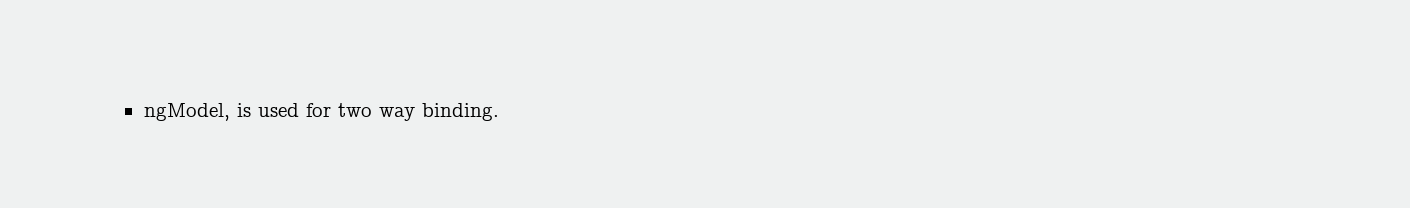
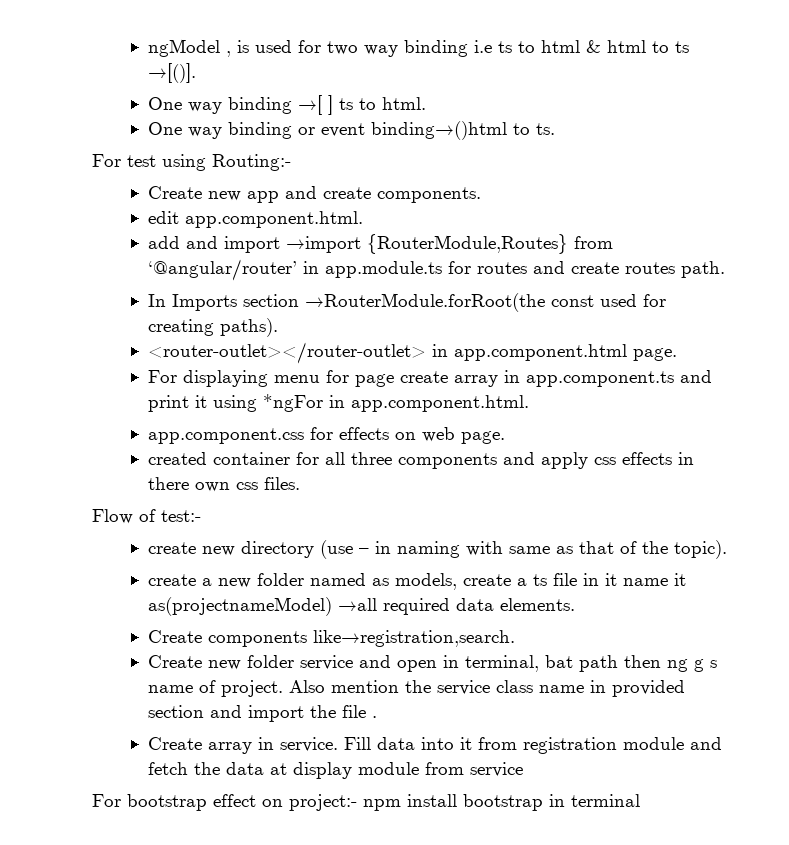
[143,103,230,121] ngModel, -> [147,39,231,57] ngModel ,
[421,103,499,121] binding. -> [403,40,689,57] [147,63,196,83] [147,95,426,115] [147,121,555,140] [92,154,291,171] [147,186,481,203] [147,211,363,228] [147,234,613,254] [147,259,725,281] [147,293,666,312] [147,318,278,337] [147,342,677,364] [147,370,712,387] [147,394,529,412] [147,427,505,444] [147,452,694,469] [147,477,300,492] [92,509,201,524] [147,540,727,559] [147,573,686,590] [147,597,575,616] [147,630,515,647] [147,655,717,672] [147,680,685,697] [147,705,377,722] [147,737,722,754] [147,762,523,779] [92,794,640,811] binding i.e ts to html & html to ts →[()]. // One way binding →[ ] ts to html. // One way binding or event binding→()html to ts. // For test using Routing:- // Create new app and create components. // edit app.component.html. // add and import →import {RouterModule,Routes} from ‘@angular/router’ in app.module.ts for routes and create routes path. // In Imports section →RouterModule.forRoot(the const used for creating paths). // <router-outlet></router-outlet> in app.component.html page. // For displaying menu for page create array in app.component.ts and print it using *ngFor in app.component.html. // app.component.css for effects on web page. // created container for all three components and apply css effects in there own css files. // Flow of test:- // create new directory (use – in naming with same as that of the topic). // create a new folder named as models, create a ts file in it name it as(projectnameModel) →all required data elements. // Create components like→registration,search. // Create new folder service and open in terminal, bat path then ng g s name of project. Also mention the service class name in provided section and import the file . // Create array in service. Fill data into it from registration module and fetch the data at display module from service // For bootstrap effect on project:- npm install bootstrap in terminal

